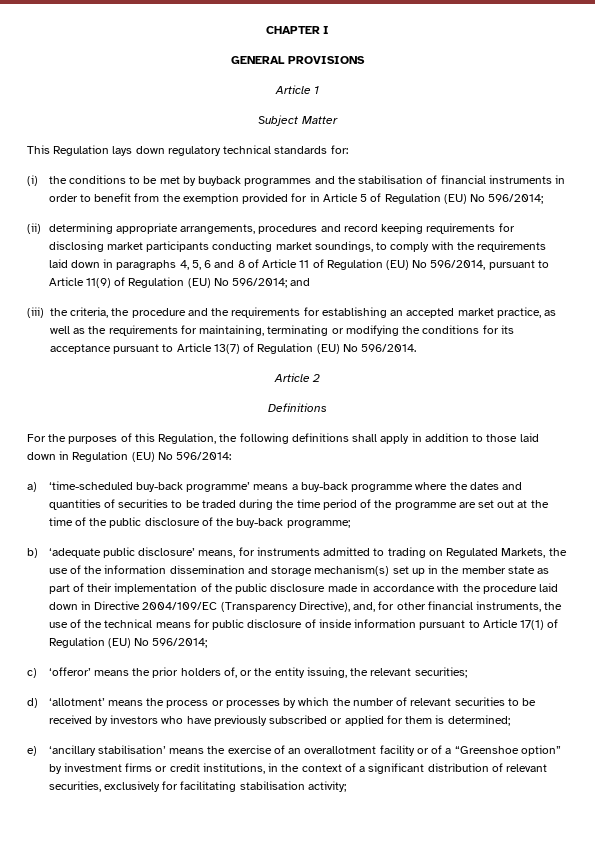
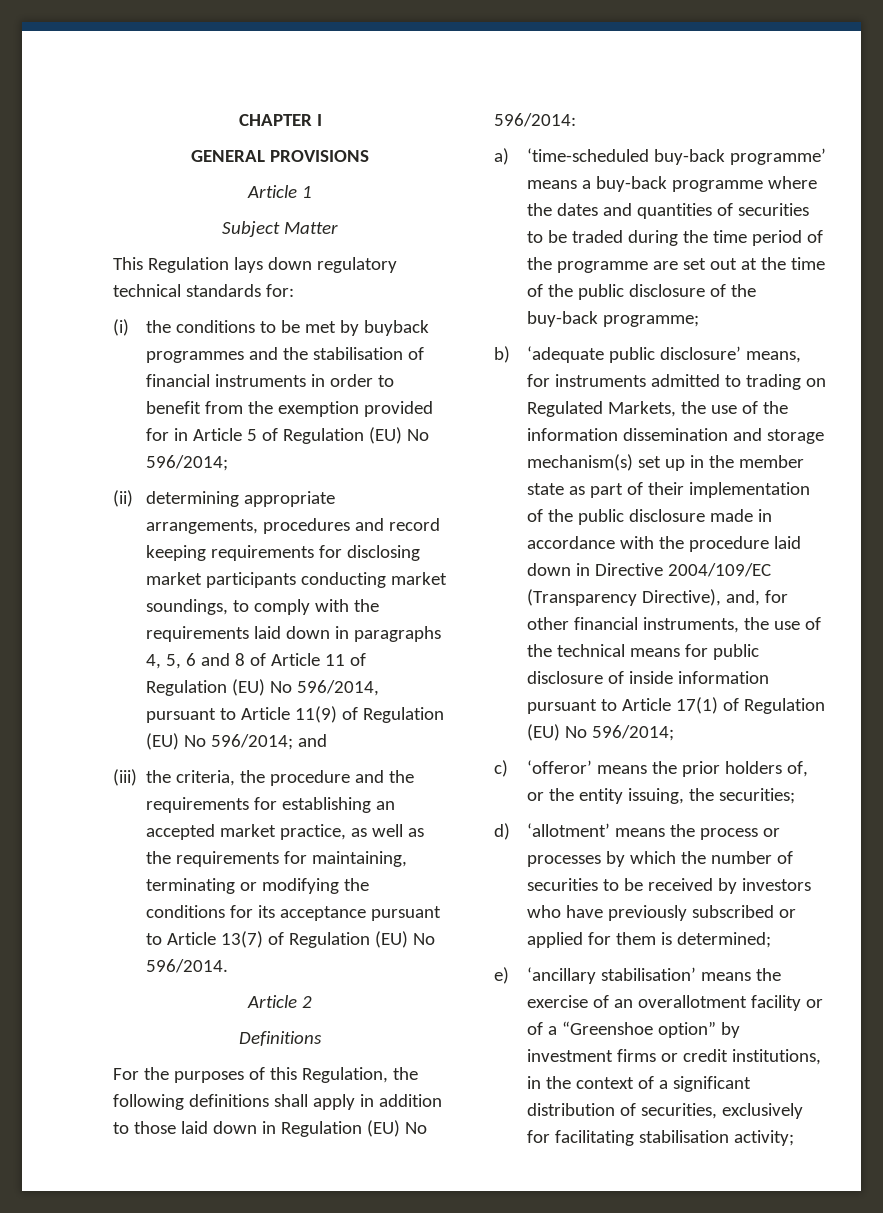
[370,668,412,676] relevant -> (714, 794) none
[410,698,452,706] relevant -> (793, 857) none
[506,764,548,772] relevant -> (636, 1109) none

